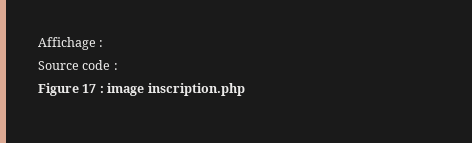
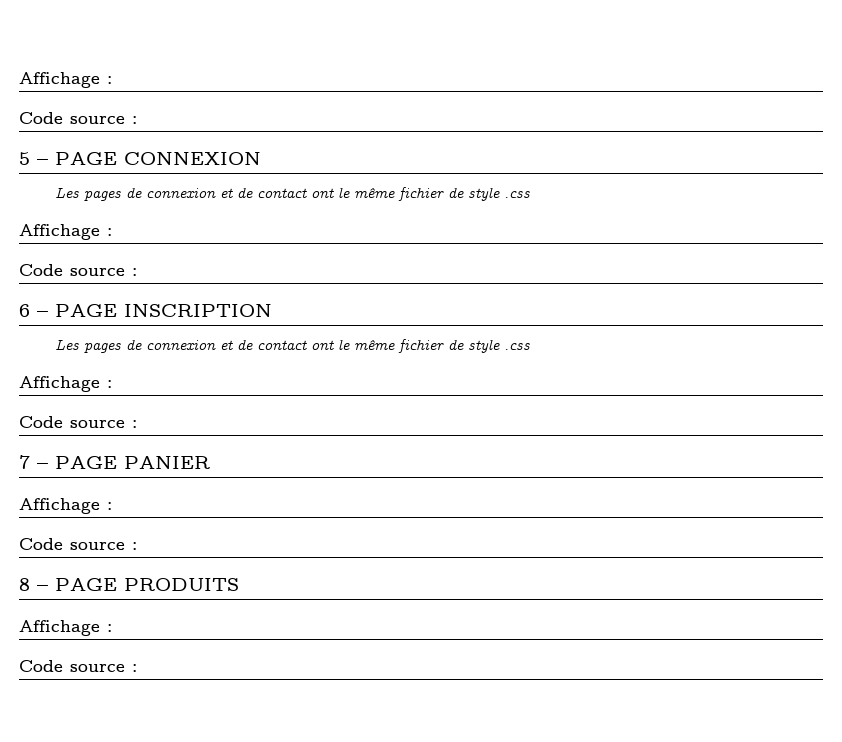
[38,37,104,50] [38,60,118,70] [38,83,245,96] Affichage : // Source code : // Figure 17 : image inscription.php -> [19,72,112,88] [19,112,137,124] [19,152,261,165] [54,187,530,201] [19,224,112,240] [19,264,137,276] [19,304,272,317] [54,339,530,353] [19,376,112,392] [19,416,137,428] [19,455,210,469] [19,498,112,514] [19,538,137,550] [19,578,239,591] [19,620,112,636] [19,660,137,672] Affichage : // Code source : // 5 – PAGE CONNEXION // Les pages de connexion et de contact ont le même fichier de style .css // Affichage : // Code source : // 6 – PAGE INSCRIPTION // Les pages de connexion et de contact ont le même fichier de style .css // Affichage : // Code source : // 7 – PAGE PANIER // Affichage : // Code source : // 8 – PAGE PRODUITS // Affichage : // Code source :

